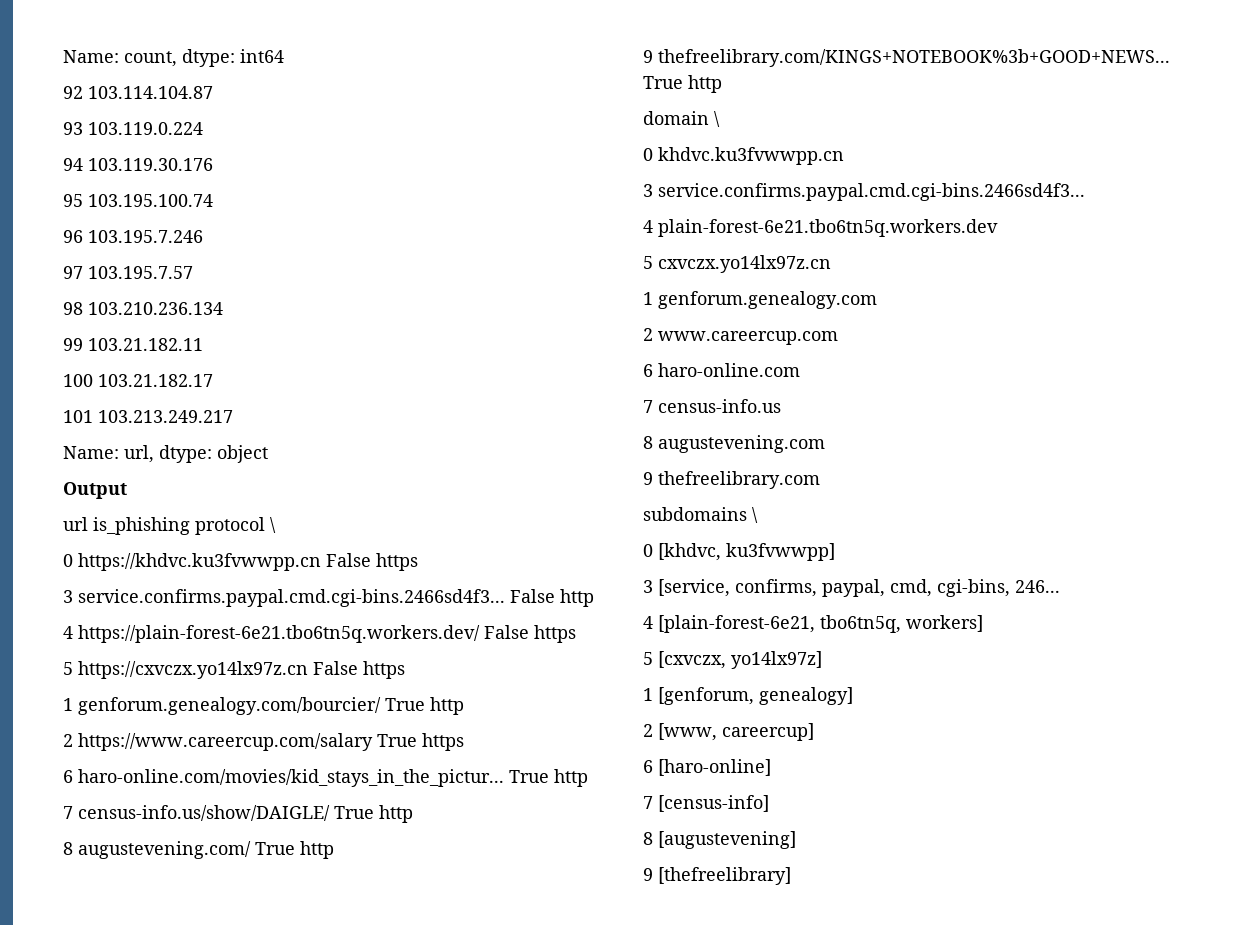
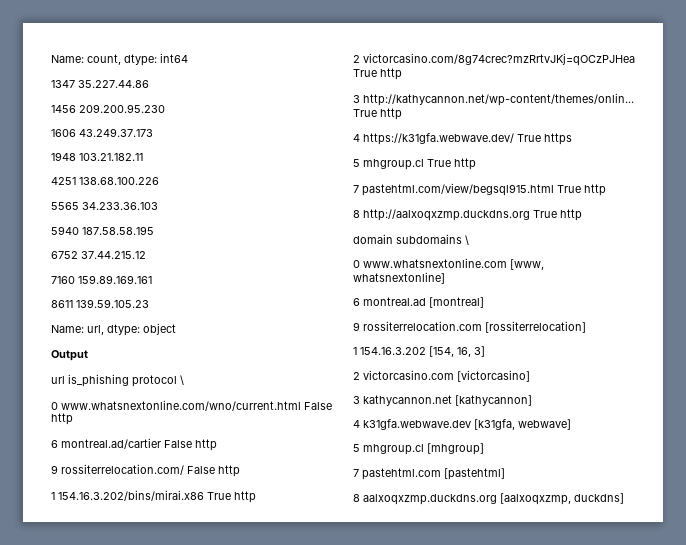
[63,86,213,99] [63,122,203,135] [63,158,213,171] [63,194,213,207] [63,230,203,243] [63,266,193,279] [63,302,223,315] [63,338,203,351] [63,374,213,387] [63,410,233,423] 92 103.114.104.87 // 93 103.119.0.224 // 94 103.119.30.176 // 95 103.195.100.74 // 96 103.195.7.246 // 97 103.195.7.57 // 98 103.210.236.134 // 99 103.21.182.11 // 100 103.21.182.17 // 101 103.213.249.217 -> [51,80,149,88] [51,104,165,113] [51,128,153,137] [51,152,143,161] [51,177,159,185] [51,202,158,210] [51,226,154,235] [51,251,146,259] [51,275,152,284] [51,299,149,308] 1347 35.227.44.86 // 1456 209.200.95.230 // 1606 43.249.37.173 // 1948 103.21.182.11 // 4251 138.68.100.226 // 5565 34.233.36.103 // 5940 187.58.58.195 // 6752 37.44.215.12 // 7160 159.89.169.161 // 8611 139.59.105.23
[78,553,418,571] [63,589,594,607] [63,625,576,643] [63,661,405,679] [63,697,381,715] https://khdvc.ku3fvwwpp.cn False https // 3 service.confirms.paypal.cmd.cgi-bins.2466sd4f3... False http // 4 https://plain-forest-6e21.tbo6tn5q.workers.dev/ False https // 5 https://cxvczx.yo14lx97z.cn False https // 1 genforum.genealogy.com/bourcier/ -> [61,400,332,411] [51,413,73,425] [51,438,217,451] [51,464,240,477] [51,490,204,501] www.whatsnextonline.com/wno/current.html False http // 6 montreal.ad/cartier False http // 9 rossiterrelocation.com/ False http // 1 154.16.3.202/bins/mirai.x86
[78,733,373,751] https://www.careercup.com/salary -> [363,53,635,66] [353,68,402,80] [353,93,634,106] [353,108,402,120] [353,133,514,145] victorcasino.com/8g74crec?mzRrtvJKj=qOCzPJHea True http // 3 http://kathycannon.net/wp-content/themes/onlin... True http // 4 https://k31gfa.webwave.dev/
[63,769,504,787] 6 haro-online.com/movies/kid_stays_in_the_pictur... -> [353,159,424,170] 5 mhgroup.cl
[78,805,330,821] census-info.us/show/DAIGLE/ -> [362,183,554,196] pastehtml.com/view/begsql915.html
[78,841,334,859] [643,49,1170,67] [643,75,722,93] [643,111,720,127] [643,147,844,165] [643,183,1085,201] [643,219,998,237] [643,255,831,273] [643,291,877,309] [643,328,838,345] [643,363,800,377] [643,399,781,413] [643,435,825,453] [643,471,820,489] [643,507,758,523] [643,543,835,561] [643,579,1060,597] [643,615,983,633] [643,651,822,669] [643,687,853,705] [643,723,814,741] [643,759,771,776] [643,795,769,812] [643,831,796,849] [643,867,791,885] augustevening.com/ True http // 9 thefreelibrary.com/KINGS+NOTEBOOK%3b+GOOD+NEWS... True http // domain \ // 0 khdvc.ku3fvwwpp.cn // 3 service.confirms.paypal.cmd.cgi-bins.2466sd4f3... // 4 plain-forest-6e21.tbo6tn5q.workers.dev // 5 cxvczx.yo14lx97z.cn // 1 genforum.genealogy.com // 2 www.careercup.com // 6 haro-online.com // 7 census-info.us // 8 augustevening.com // 9 thefreelibrary.com // subdomains \ // 0 [khdvc, ku3fvwwpp] // 3 [service, confirms, paypal, cmd, cgi-bins, 246... // 4 [plain-forest-6e21, tbo6tn5q, workers] // 5 [cxvczx, yo14lx97z] // 1 [genforum, genealogy] // 2 [www, careercup] // 6 [haro-online] // 7 [census-info] // 8 [augustevening] // 9 [thefreelibrary] -> [363,209,582,221] [353,234,469,245] [353,258,544,270] [353,272,445,284] [353,297,484,308] [353,321,586,333] [353,346,485,357] [353,370,530,382] [353,395,532,406] [353,419,571,430] [353,443,484,455] [353,468,505,480] [353,493,624,505] http://aalxoqxzmp.duckdns.org True http // domain subdomains \ // 0 www.whatsnextonline.com [www, whatsnextonline] // 6 montreal.ad [montreal] // 9 rossiterrelocation.com [rossiterrelocation] // 1 154.16.3.202 [154, 16, 3] // 2 victorcasino.com [victorcasino] // 3 kathycannon.net [kathycannon] // 4 k31gfa.webwave.dev [k31gfa, webwave] // 5 mhgroup.cl [mhgroup] // 7 pastehtml.com [pastehtml] // 8 aalxoqxzmp.duckdns.org [aalxoqxzmp, duckdns]

